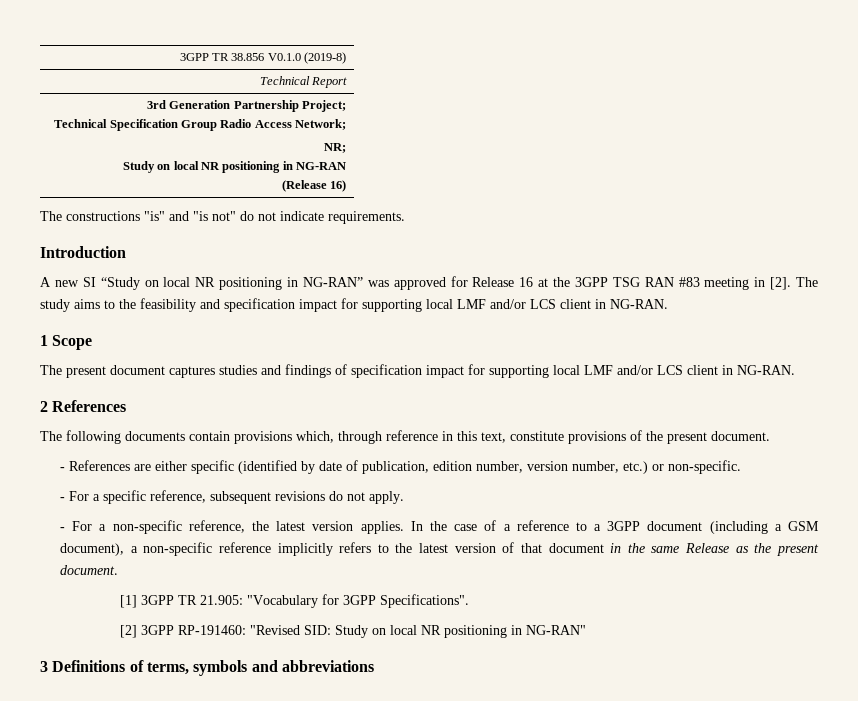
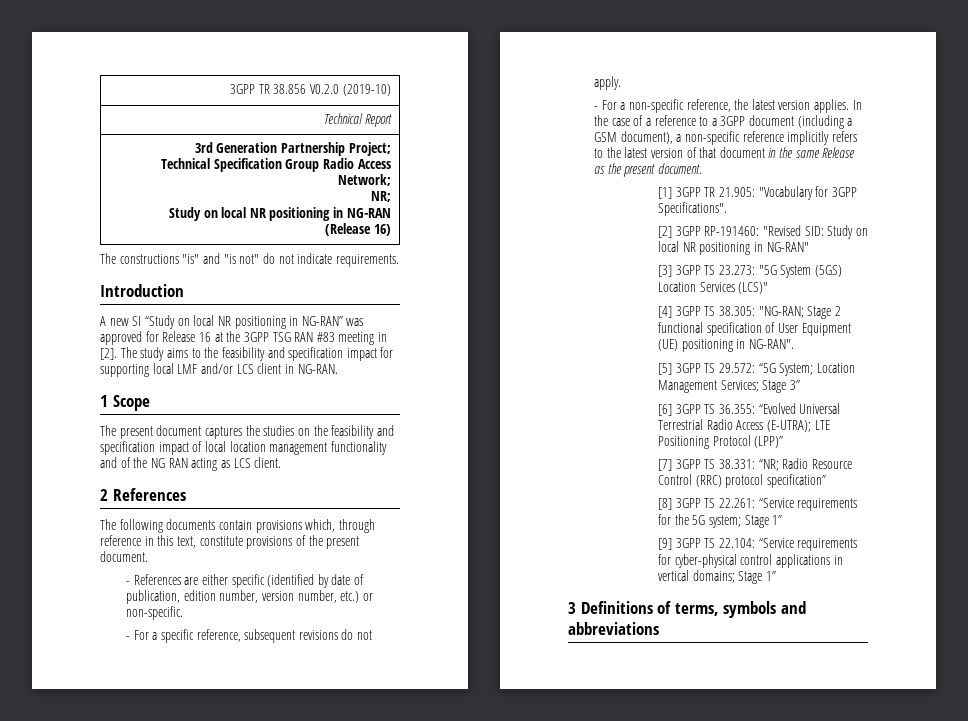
[267,52,347,64] V0.1.0 (2019-8) -> [310,84,391,96] V0.2.0 (2019-10)
[219,364,795,378] studies and findings of specification impact for supporting local LMF and/or LCS client in NG-RAN. -> [245,425,394,439] [100,441,387,455] [100,457,282,471] the studies on the feasibility and specification impact of local location management functionality and of the NG RAN acting as LCS client.
(587, 630) none -> [658,265,842,278] [658,282,769,294] [658,306,841,319] [658,322,851,336] [658,339,794,352] [658,363,855,376] [658,380,800,393] [658,403,841,416] [658,419,830,432] [658,435,784,449] [658,458,852,471] [658,474,826,488] [658,498,858,511] [658,514,783,528] [658,538,858,551] [658,554,843,568] [658,570,776,584] // [3] 3GPP TS 23.273: "5G System (5GS) Location Services (LCS)" // [4] 3GPP TS 38.305: "NG-RAN; Stage 2 functional specification of User Equipment (UE) positioning in NG-RAN". // [5] 3GPP TS 29.572: “5G System; Location Management Services; Stage 3” // [6] 3GPP TS 36.355: “Evolved Universal Terrestrial Radio Access (E-UTRA); LTE Positioning Protocol (LPP)” // [7] 3GPP TS 38.331: “NR; Radio Resource Control (RRC) protocol specification” // [8] 3GPP TS 22.261: “Service requirements for the 5G system; Stage 1” // [9] 3GPP TS 22.104: “Service requirements for cyber-physical control applications in vertical domains; Stage 1”

